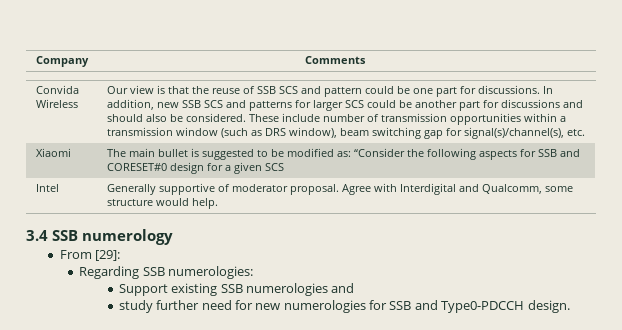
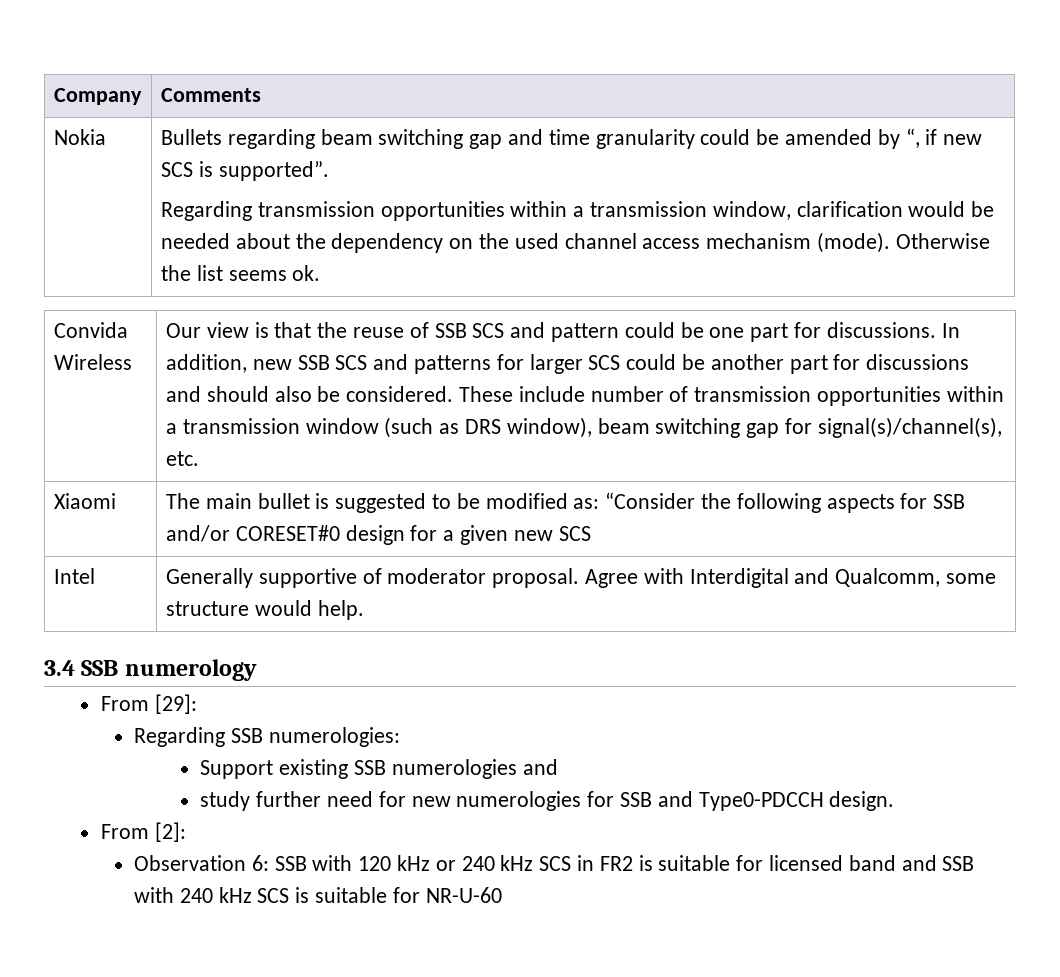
(366, 60) none -> [53,129,106,145] [160,128,983,149] [160,161,329,181] [160,201,995,221] [160,232,990,253] [160,265,321,281] // Nokia | Bullets regarding beam switching gap and time granularity could be amended by “, if new SCS is supported”. // Regarding transmission opportunities within a transmission window, clarification would be needed about the dependency on the used channel access mechanism (mode). Otherwise the list seems ok.
[559,149,580,157] and -> [165,525,230,542] and/or
(262, 168) none -> [513,530,553,541] new
(570, 306) none -> [100,822,186,842] [133,855,975,871] [133,887,502,903] // From [2]: // Observation 6: SSB with 120 kHz or 240 kHz SCS in FR2 is suitable for licensed band and SSB with 240 kHz SCS is suitable for NR-U-60

